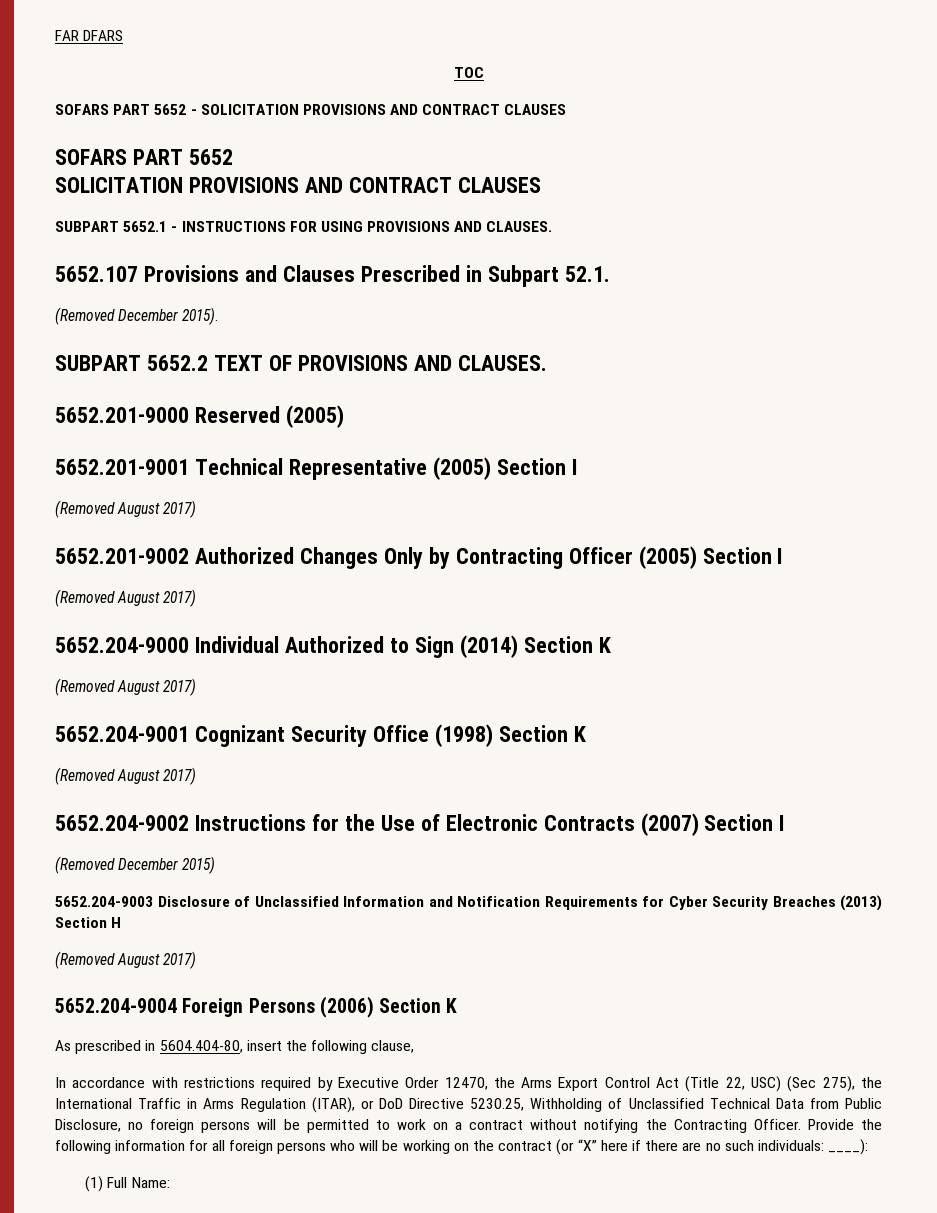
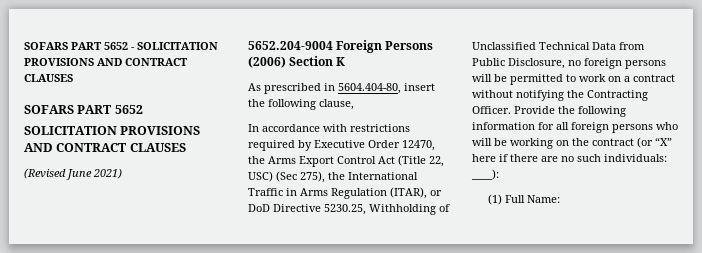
[55,30,124,41] [453,67,484,78] FAR DFARS // TOC // -> (24, 46) none
[55,221,553,232] [55,265,610,287] [55,307,219,325] [55,355,547,371] [55,405,344,428] [55,457,577,480] [55,500,197,518] [55,546,783,569] [55,589,197,607] [55,635,611,658] [55,678,197,696] [55,724,586,747] [55,767,197,785] [55,813,785,836] [55,856,216,874] [55,895,882,911] [55,917,122,928] [55,951,197,969] SUBPART 5652.1 - INSTRUCTIONS FOR USING PROVISIONS AND CLAUSES. // 5652.107 Provisions and Clauses Prescribed in Subpart 52.1. // (Removed December 2015). // SUBPART 5652.2 TEXT OF PROVISIONS AND CLAUSES. // 5652.201-9000 Reserved (2005) // 5652.201-9001 Technical Representative (2005) Section I // (Removed August 2017) // 5652.201-9002 Authorized Changes Only by Contracting Officer (2005) Section I // (Removed August 2017) // 5652.204-9000 Individual Authorized to Sign (2014) Section K // (Removed August 2017) // 5652.204-9001 Cognizant Security Office (1998) Section K // (Removed August 2017) // 5652.204-9002 Instructions for the Use of Electronic Contracts (2007) Section I // (Removed December 2015) // 5652.204-9003 Disclosure of Unclassified Information and Notification Requirements for Cyber Security Breaches (2013) Section H // (Removed August 2017) -> [24,168,122,180] (Revised June 2021)

